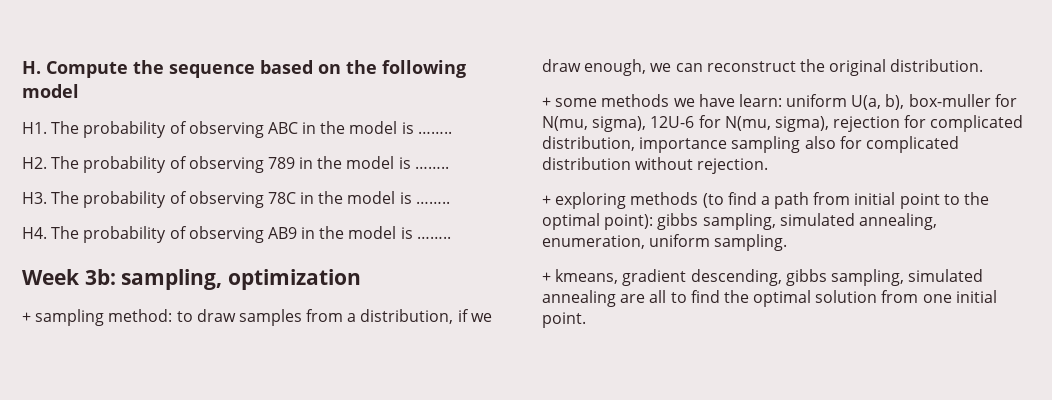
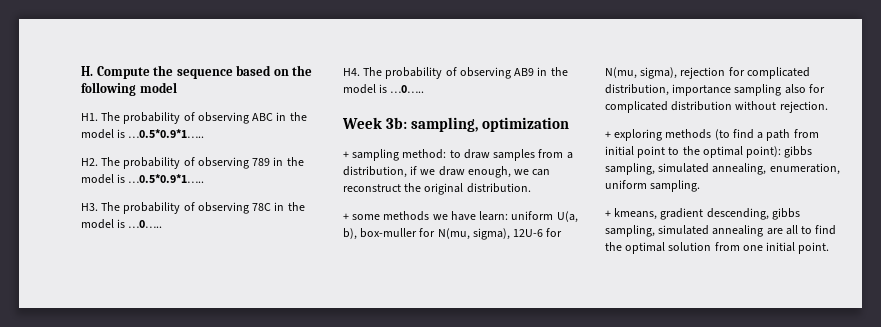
[417,131,452,134] …….. -> [128,129,205,138] …0.5*0.9*1…..
[414,166,449,169] …….. -> [128,174,205,183] …0.5*0.9*1…..
[415,201,450,204] …….. -> [128,220,163,228] …0…..
[416,236,451,239] …….. -> [390,85,425,93] …0…..

